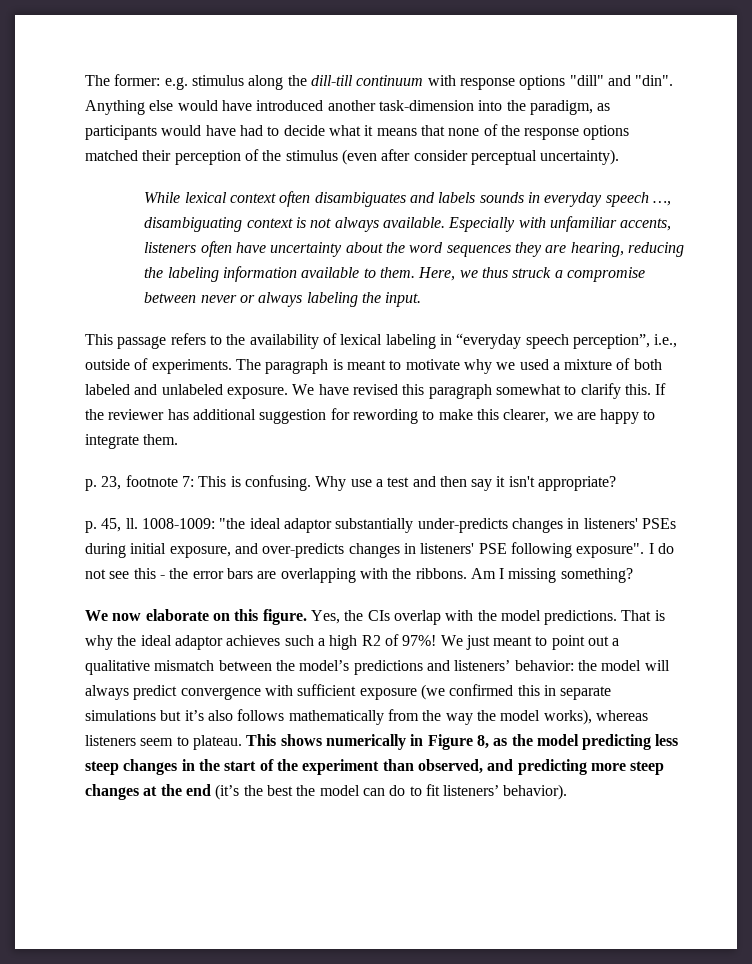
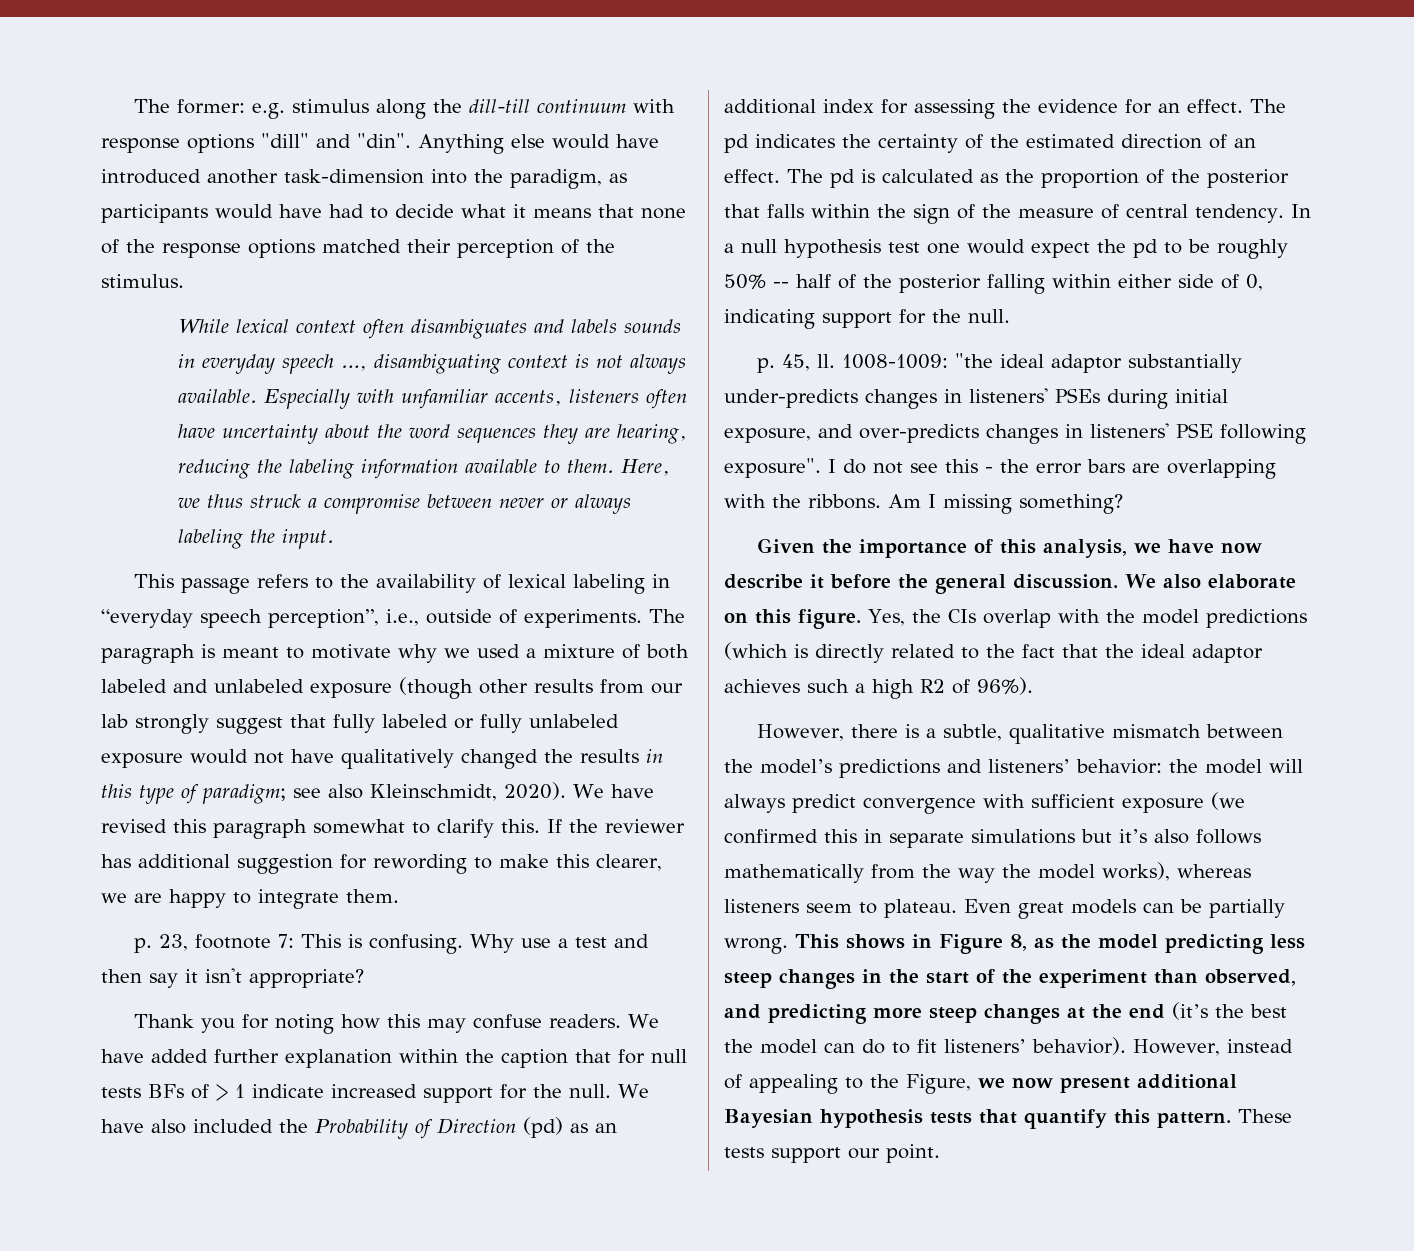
[285,149,620,165] stimulus (even after consider perceptual uncertainty). -> [101,274,184,288] stimulus.
[226,387,288,399] exposure. -> [310,677,683,699] [101,714,619,734] [101,749,663,769] [101,782,566,804] exposure (though other results from our lab strongly suggest that fully labeled or fully unlabeled exposure would not have qualitatively changed the results in this type of paradigm; see also Kleinschmidt, 2020).
(617, 483) none -> [134,1014,660,1034] [101,1049,687,1068] [101,1084,649,1103] [101,1117,617,1139] [724,99,1286,119] [724,134,1256,153] [724,169,1289,188] [724,204,1311,224] [724,239,1288,259] [724,274,1263,294] [724,309,1010,329] // Thank you for noting how this may confuse readers. We have added further explanation within the caption that for null tests BFs of > 1 indicate increased support for the null. We have also included the Probability of Direction (pd) as an additional index for assessing the evidence for an effect. The pd indicates the certainty of the estimated direction of an effect. The pd is calculated as the proportion of the posterior that falls within the sign of the measure of central tendency. In a null hypothesis test one would expect the pd to be roughly 50% -- half of the posterior falling within either side of 0, indicating support for the null.
[85,610,142,621] We now -> [757,538,1263,558] [724,574,1201,594] Given the importance of this analysis, we have now describe it before the general discussion. We also
[544,610,665,625] [85,635,113,650] predictions. That is why -> [1205,609,1307,628] [724,642,1098,663] predictions (which is directly related to the fact that
[402,635,620,650] 97%! We just meant to point out a -> [977,677,1033,695] [757,724,1003,741] 96%). // However, there is a subtle,
(242, 742) none -> [964,899,1285,919] [724,938,788,954] Even great models can be partially wrong.
[325,734,406,750] numerically -> (905, 941) none
(568, 792) none -> [1133,1039,1293,1056] [724,1074,1237,1094] [724,1109,1292,1129] [724,1144,940,1163] However, instead of appealing to the Figure, we now present additional Bayesian hypothesis tests that quantify this pattern. These tests support our point.

